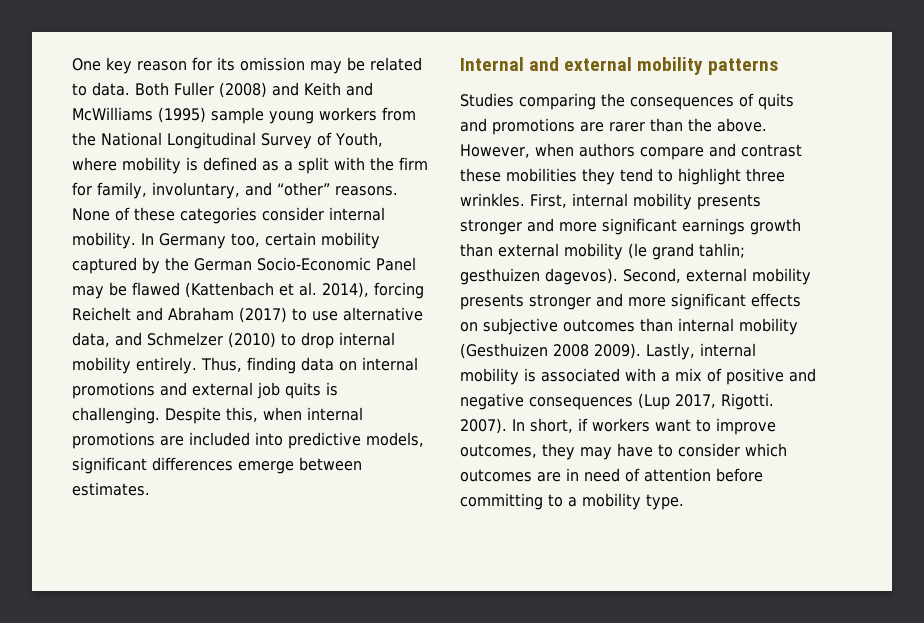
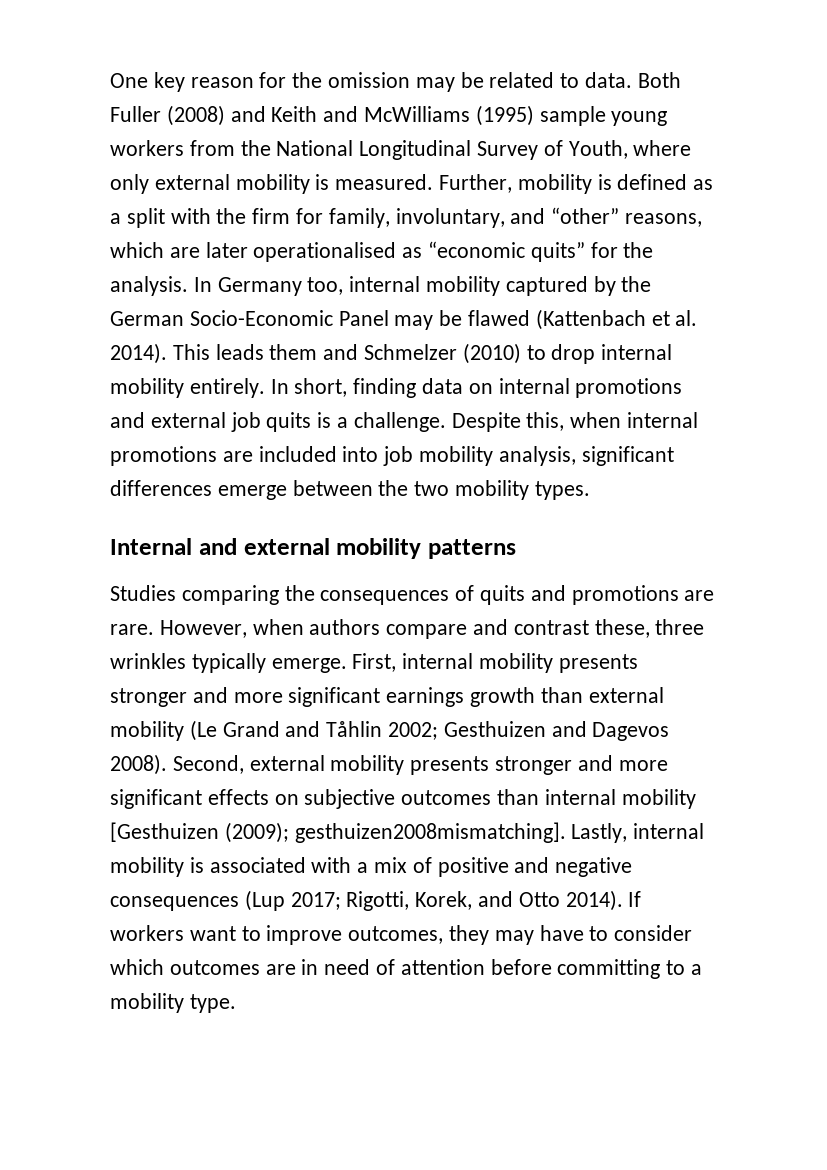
[217,57,235,71] its -> [292,72,323,88] the
(117, 164) none -> [110,174,513,194] only external mobility is measured. Further,
[334,186,398,196] [72,207,385,224] [72,232,136,249] reasons. None of these categories consider internal mobility. -> [625,213,703,227] [110,241,654,262] [110,276,188,296] reasons, which are later operationalised as “economic quits” for the analysis.
[264,232,316,246] certain -> [349,276,421,292] internal
[322,282,424,299] [72,307,423,323] [72,332,110,347] 2014), forcing Reichelt and Abraham (2017) to use alternative data, -> [110,343,318,364] 2014). This leads them
[200,357,242,372] Thus, -> [270,378,348,397] In short,
[72,407,160,424] challenging. -> [337,412,446,432] a challenge.
[288,432,424,449] predictive models, -> [383,446,576,466] job mobility analysis,
[72,482,150,496] estimates. -> [378,480,590,500] the two mobility types.
[609,118,767,132] rarer than the above. -> [110,624,154,635] rare.
[460,168,785,185] [460,193,525,207] these mobilities they tend to highlight three wrinkles. -> [594,619,705,638] [110,653,347,673] these, three wrinkles typically emerge.
[628,243,745,260] [460,268,618,285] (le grand tahlin; gesthuizen dagevos). -> [189,720,670,741] [110,754,167,775] (Le Grand and Tåhlin 2002; Gesthuizen and Dagevos 2008).
[460,343,641,359] (Gesthuizen 2008 2009). -> [110,822,566,843] [Gesthuizen (2009); gesthuizen2008mismatching].
[675,393,774,410] [460,418,588,434] 2017, Rigotti. 2007). In short, if -> [290,890,642,911] 2017; Rigotti, Korek, and Otto 2014). If

